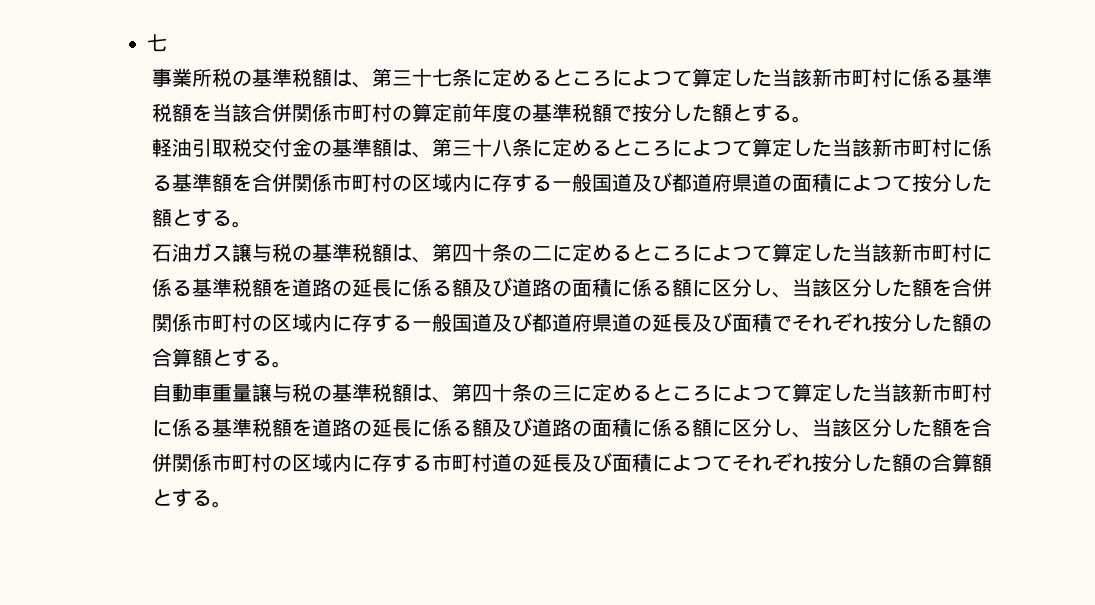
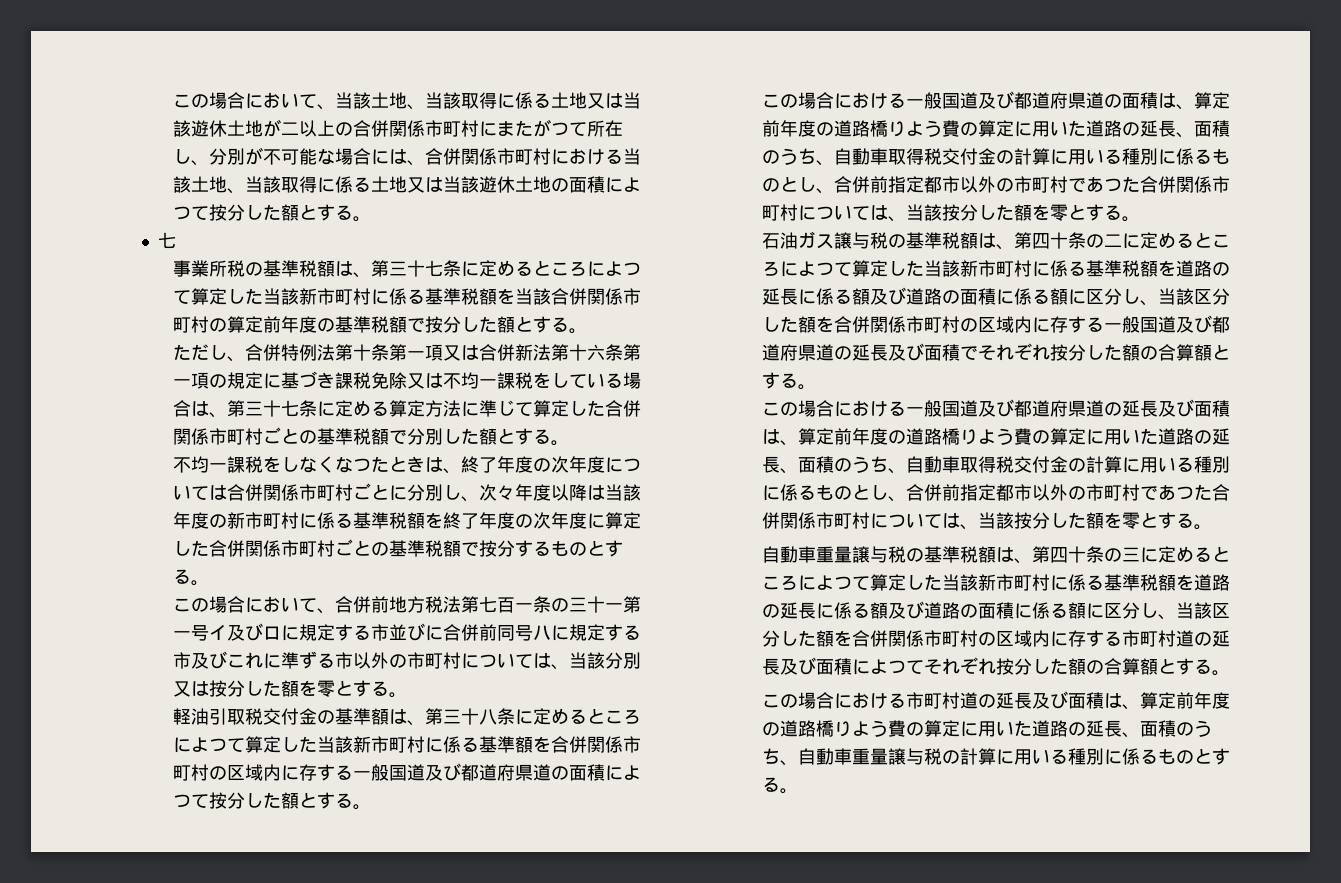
(147, 43) none -> [173,92,642,110] [173,119,624,137] [173,147,642,166] [173,176,642,194] [173,204,372,222] この場合において、当該土地、当該取得に係る土地又は当該遊休土地が二以上の合併関係市町村にまたがつて所在し、分別が不可能な場合には、合併関係市町村における当該土地、当該取得に係る土地又は当該遊休土地の面積によつて按分した額とする。 //
(813, 119) none -> [173,344,642,362] [173,371,642,389] [173,400,642,418] [173,427,570,446] [173,456,642,474] [173,483,642,502] [173,512,642,529] [173,539,624,557] [173,569,210,586] [173,596,642,614] [173,623,642,641] [173,651,642,670] [173,680,408,698] // ただし、合併特例法第十条第一項又は合併新法第十六条第一項の規定に基づき課税免除又は不均一課税をしている場合は、第三十七条に定める算定方法に準じて算定した合併関係市町村ごとの基準税額で分別した額とする。 // 不均一課税をしなくなつたときは、終了年度の次年度については合併関係市町村ごとに分別し、次々年度以降は当該年度の新市町村に係る基準税額を終了年度の次年度に算定した合併関係市町村ごとの基準税額で按分するものとする。 // この場合において、合併前地方税法第七百一条の三十一第一号イ及びロに規定する市並びに合併前同号ハに規定する市及びこれに準ずる市以外の市町村については、当該分別又は按分した額を零とする。
(253, 224) none -> [762,91,1231,110] [762,120,1231,138] [762,148,1231,166] [762,176,1231,194] [762,204,1141,222] // この場合における一般国道及び都道府県道の面積は、算定前年度の道路橋りよう費の算定に用いた道路の延長、面積のうち、自動車取得税交付金の計算に用いる種別に係るものとし、合併前指定都市以外の市町村であつた合併関係市町村については、当該按分した額を零とする。
(293, 364) none -> [762,399,1231,417] [762,428,1231,446] [762,456,1231,474] [762,484,1231,502] [762,512,1213,530] // この場合における一般国道及び都道府県道の延長及び面積は、算定前年度の道路橋りよう費の算定に用いた道路の延長、面積のうち、自動車取得税交付金の計算に用いる種別に係るものとし、合併前指定都市以外の市町村であつた合併関係市町村については、当該按分した額を零とする。
(233, 504) none -> [762,691,1231,710] [762,720,1213,738] [762,748,1231,766] [762,777,799,794] // この場合における市町村道の延長及び面積は、算定前年度の道路橋りよう費の算定に用いた道路の延長、面積のうち、自動車重量譲与税の計算に用いる種別に係るものとする。

